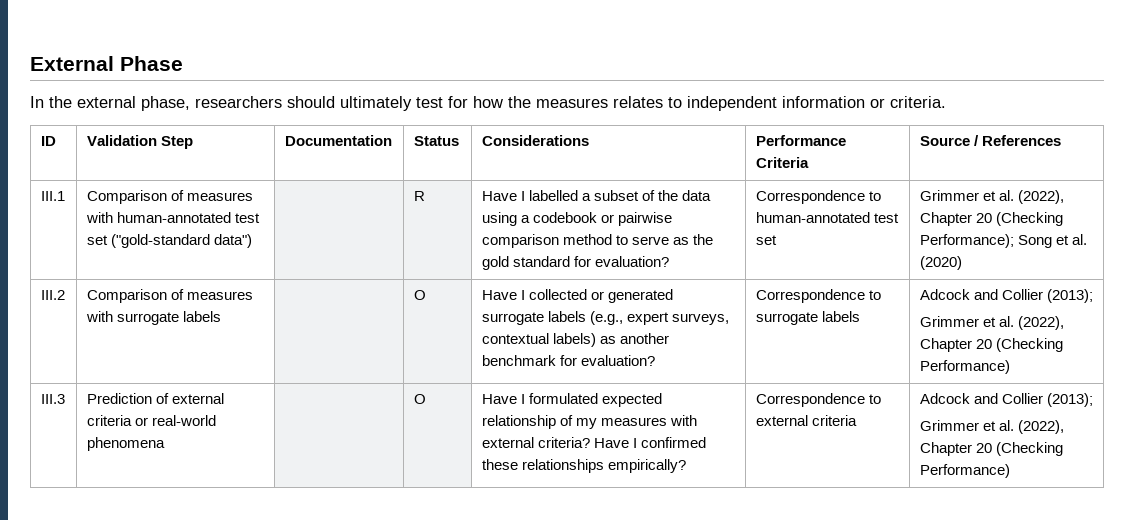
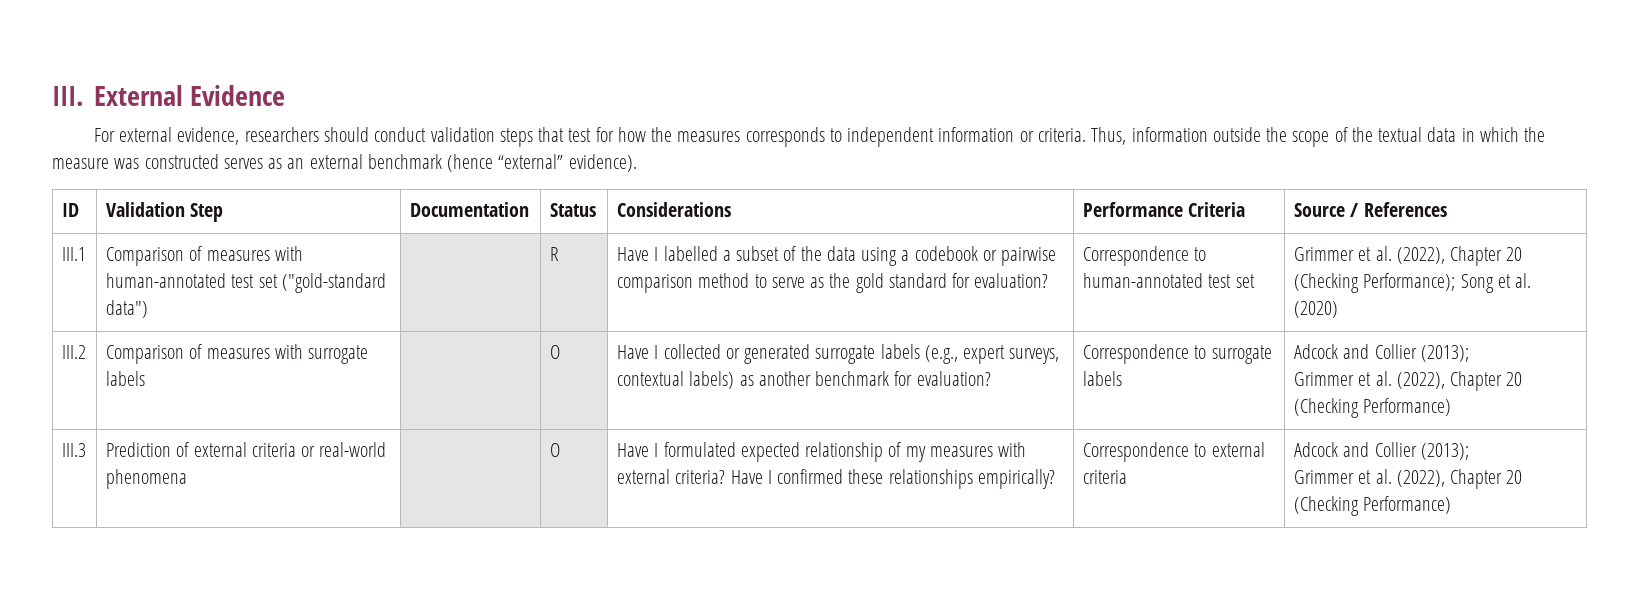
[30,56,183,71] [30,96,412,111] External Phase // In the external phase, researchers should ultimately -> [52,85,286,106] [93,127,565,147] III. External Evidence // For external evidence, researchers should conduct validation steps that
[613,96,663,108] relates -> [745,127,825,147] corresponds
(946, 102) none -> [1091,127,1546,147] [52,154,637,172] Thus, information outside the scope of the textual data in which the measure was constructed serves as an external benchmark (hence “external” evidence).

